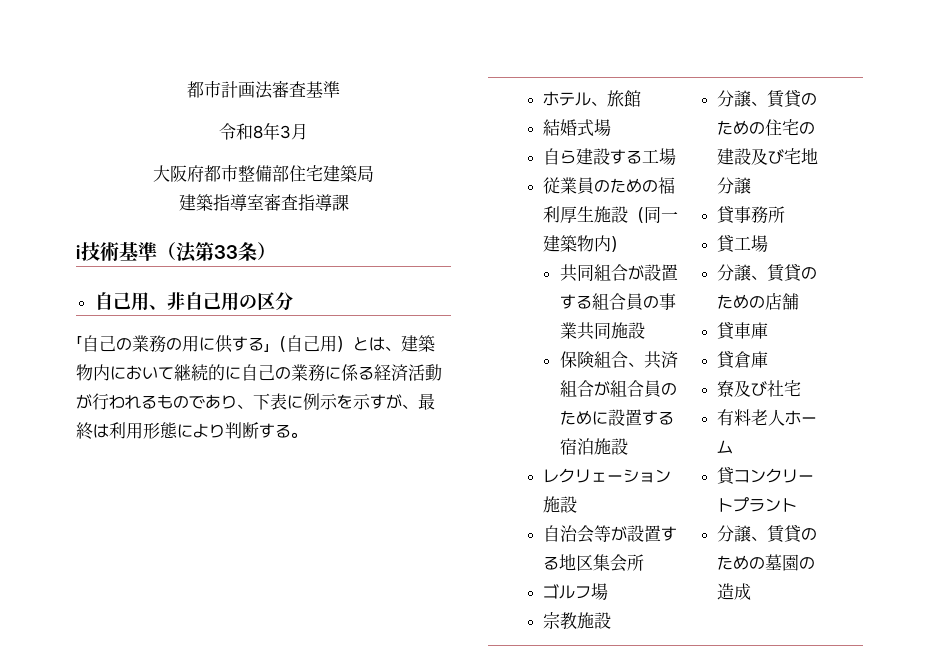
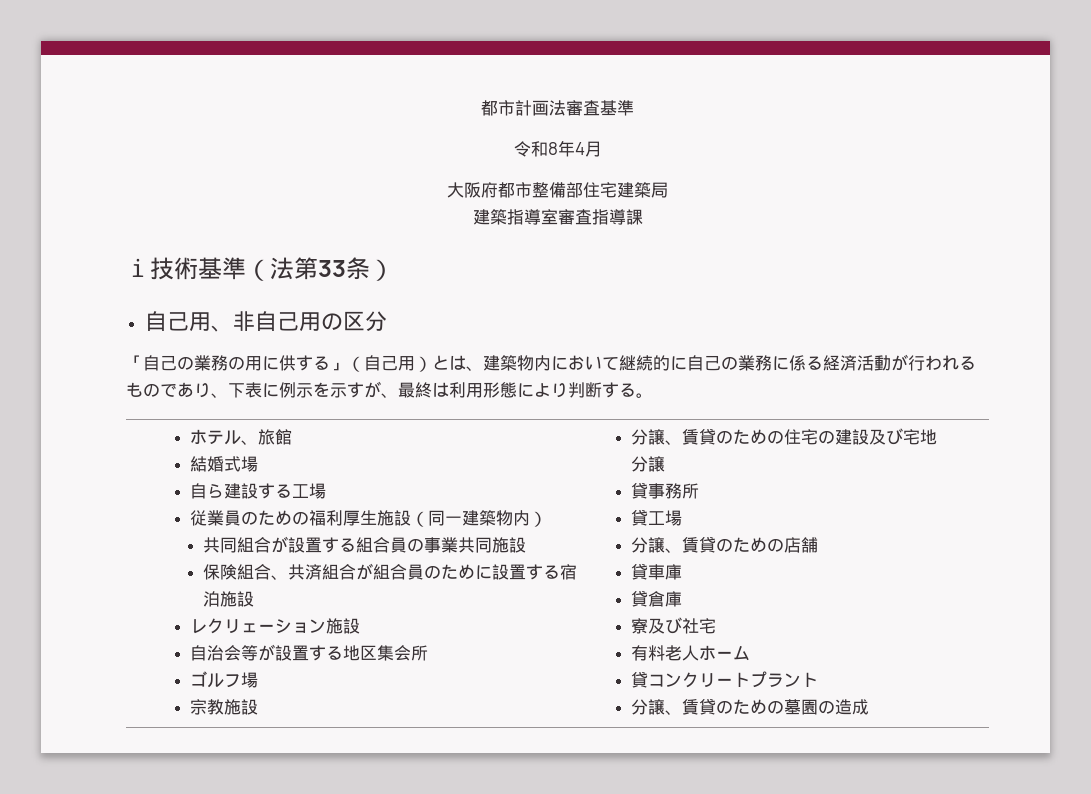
[280,125,291,139] 3 -> [574,142,585,155] 4

